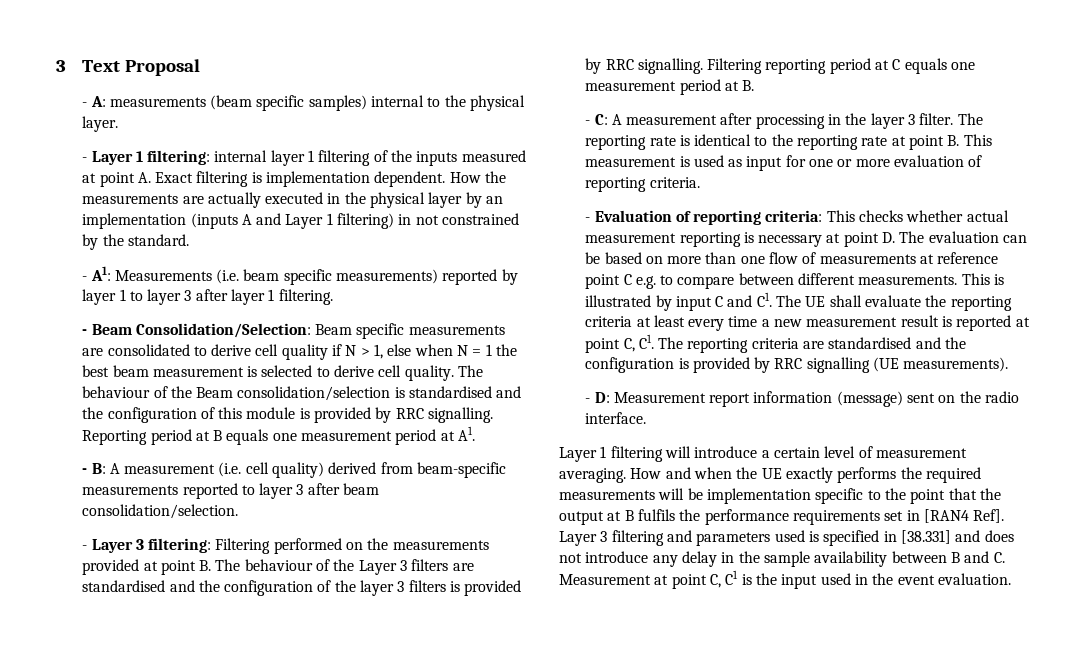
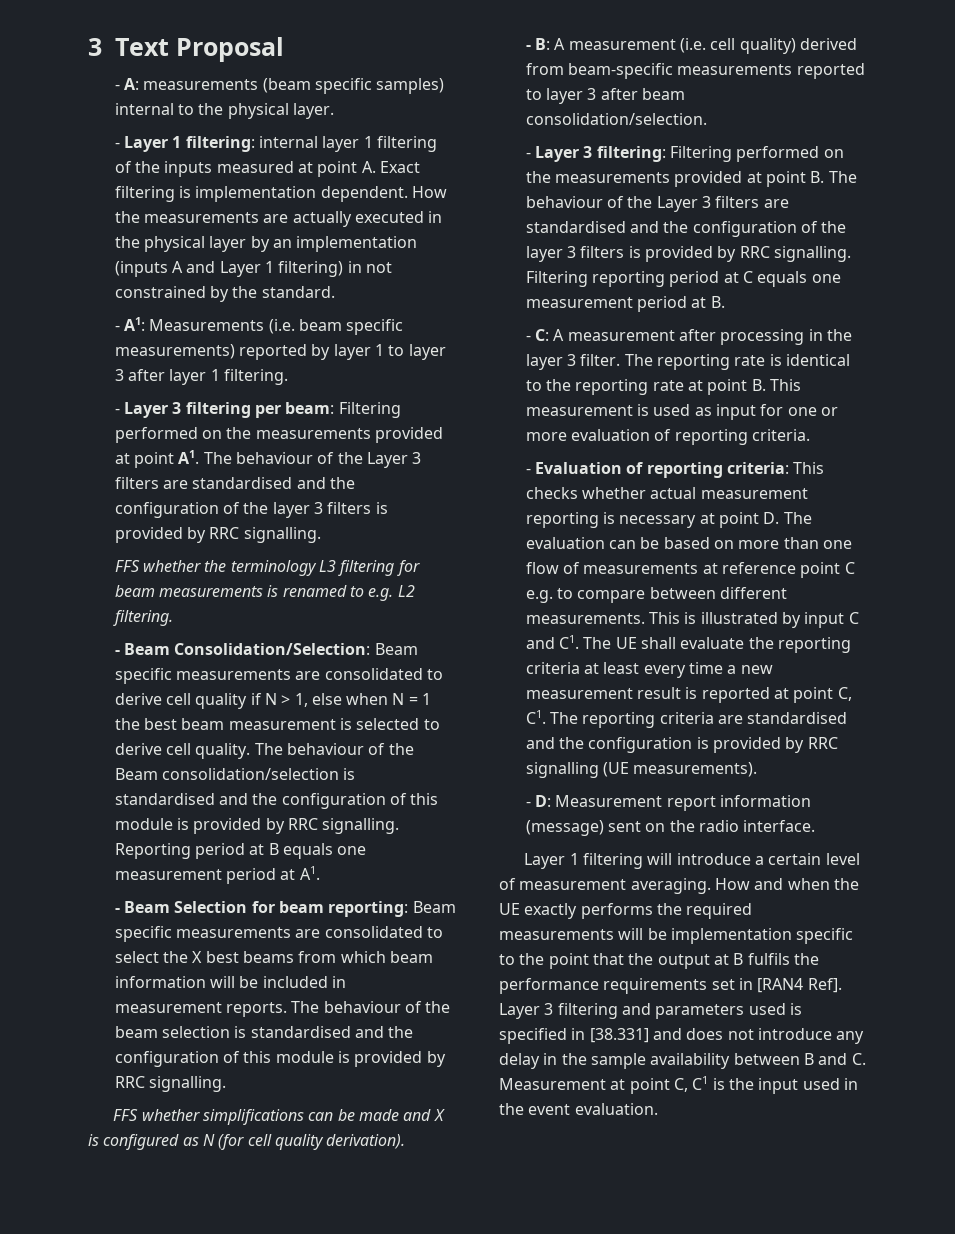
(333, 297) none -> [114,402,401,418] [114,427,443,443] [114,450,422,468] [114,477,355,489] [114,502,388,518] [114,527,321,543] [114,560,420,576] [114,585,415,601] [112,610,173,626] // - Layer 3 filtering per beam: Filtering performed on the measurements provided at point A1. The behaviour of the Layer 3 filters are standardised and the configuration of the layer 3 filters is provided by RRC signalling. // FFS whether the terminology L3 filtering for beam measurements is renamed to e.g. L2 filtering.
(476, 433) none -> [114,901,456,917] [114,926,443,942] [114,951,433,963] [114,976,346,988] [114,1001,451,1017] [114,1026,414,1038] [114,1051,446,1067] [114,1076,226,1092] [113,1109,445,1125] [88,1134,406,1150] // - Beam Selection for beam reporting: Beam specific measurements are consolidated to select the X best beams from which beam information will be included in measurement reports. The behaviour of the beam selection is standardised and the configuration of this module is provided by RRC signalling. // FFS whether simplifications can be made and X is configured as N (for cell quality derivation).

